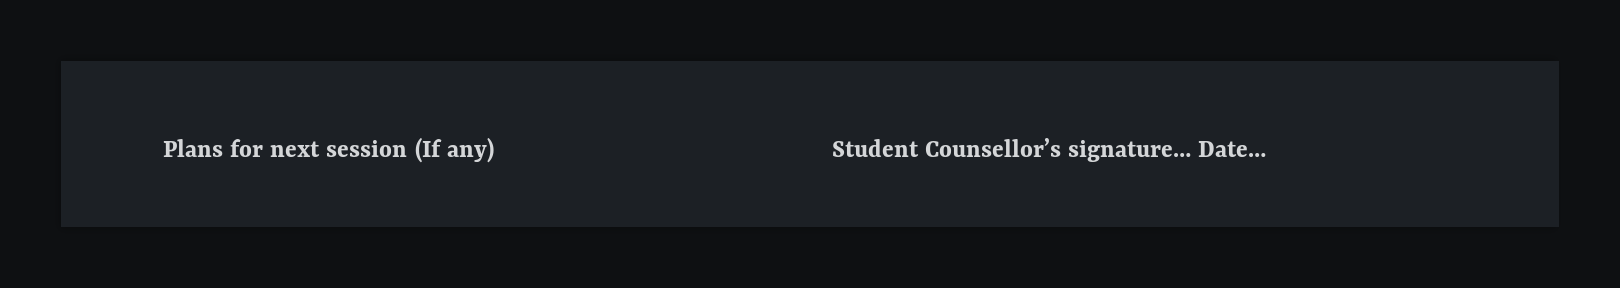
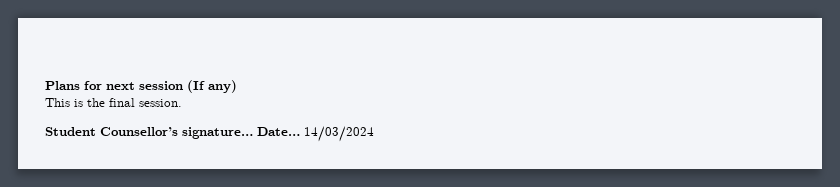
(494, 150) none -> [45,98,182,107] // This is the final session.
(1267, 149) none -> [304,126,374,142] 14/03/2024

